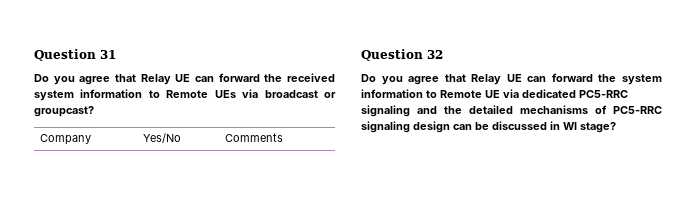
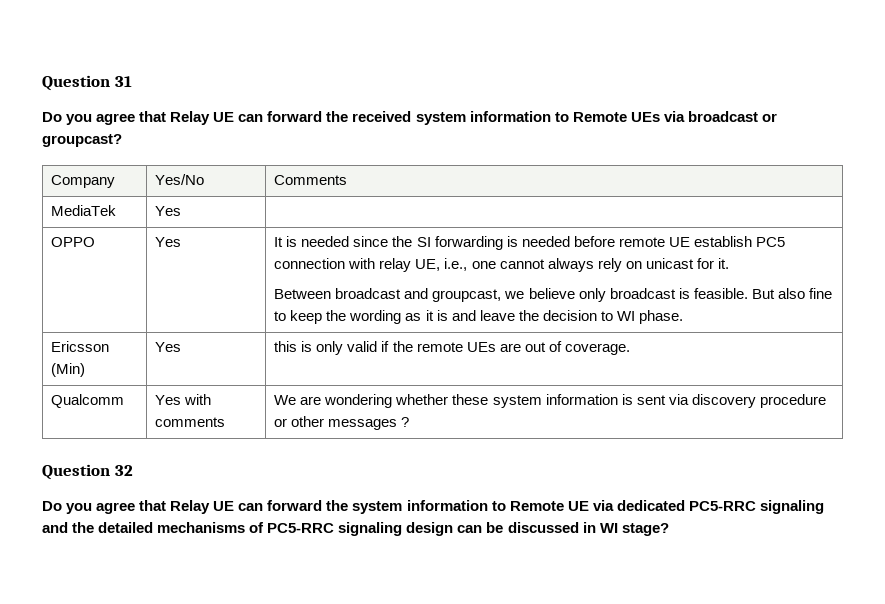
(283, 137) none -> [51,205,117,216] [155,206,182,216] [51,237,96,247] [155,237,182,247] [274,236,785,250] [274,258,729,272] [274,288,832,302] [274,310,683,324] [51,341,110,352] [51,363,86,377] [155,342,182,352] [274,341,630,355] [51,394,125,408] [155,394,212,405] [155,417,226,427] [274,394,826,408] [274,416,410,430] // MediaTek | Yes | // OPPO | Yes | It is needed since the SI forwarding is needed before remote UE establish PC5 connection with relay UE, i.e., one cannot always rely on unicast for it. // Between broadcast and groupcast, we believe only broadcast is feasible. But also fine to keep the wording as it is and leave the decision to WI phase. // Ericsson (Min) | Yes | this is only valid if the remote UEs are out of coverage. // Qualcomm | Yes with comments | We are wondering whether these system information is sent via discovery procedure or other messages ?

